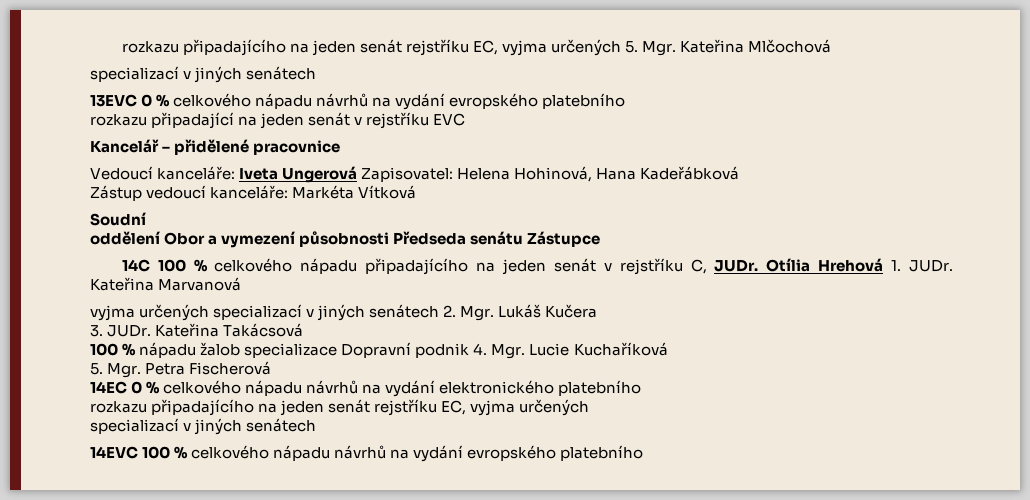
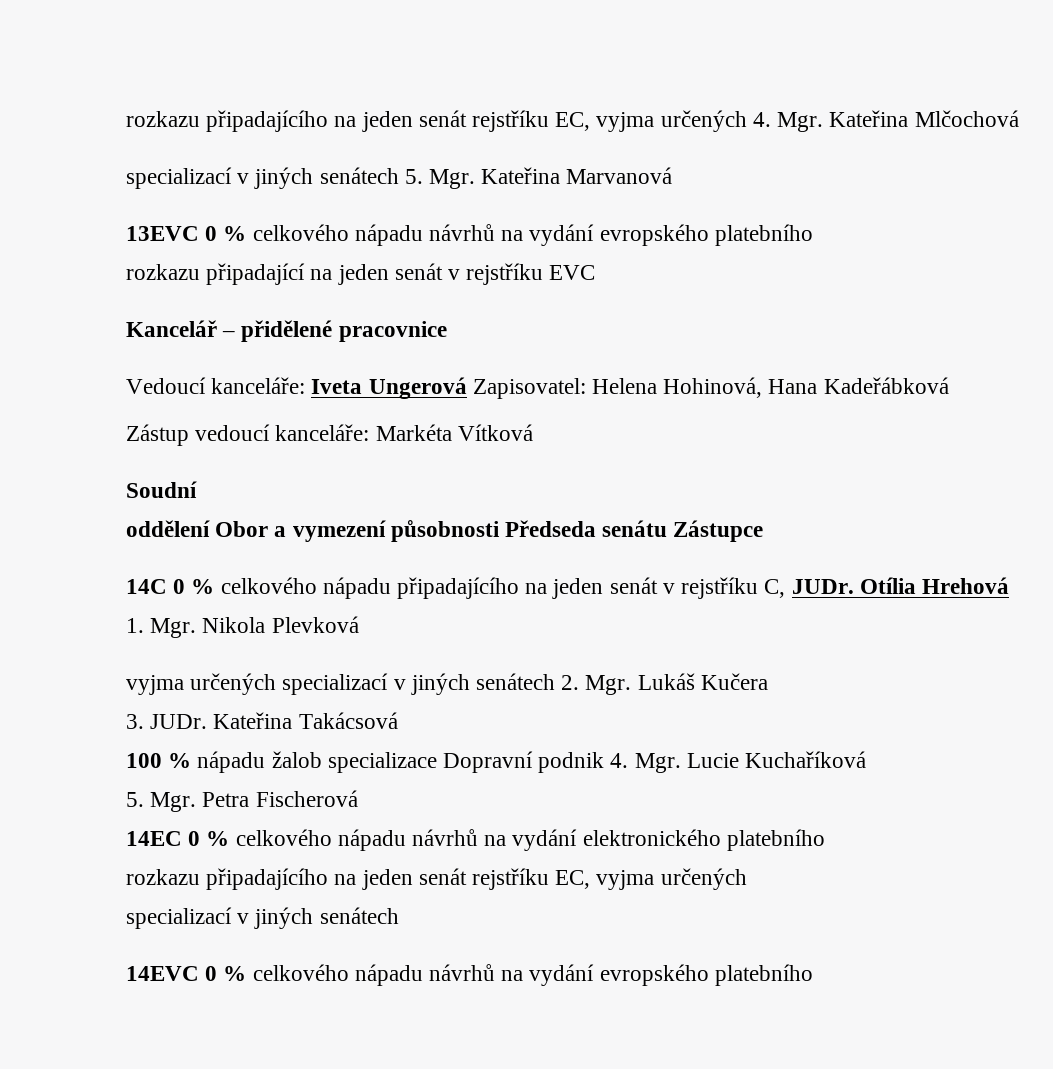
[121,39,639,56] rozkazu připadajícího na jeden senát rejstříku EC, vyjma určených 5. -> [126,110,771,132] rozkazu připadajícího na jeden senát rejstříku EC, vyjma určených 4.
(317, 73) none -> [404,167,673,189] 5. Mgr. Kateřina Marvanová
[157,259,186,272] 100 -> [173,579,186,594] 0
[909,260,954,272] [90,277,242,291] JUDr. Kateřina Marvanová -> [150,616,359,638] Mgr. Nikola Plevková
[142,446,171,459] 100 -> [205,966,218,981] 0

